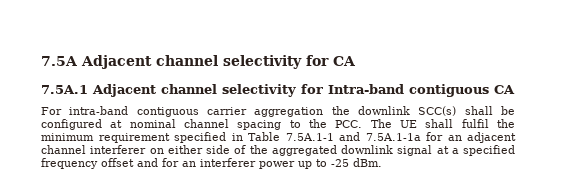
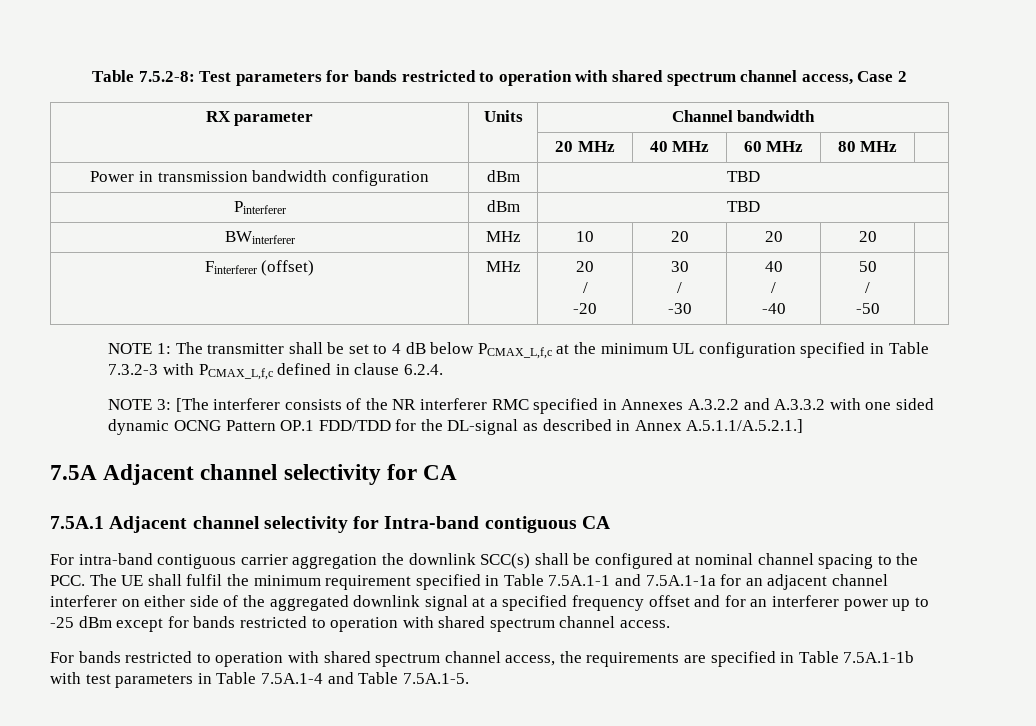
(41, 61) none -> [92,70,907,86] [205,111,314,126] [483,110,523,122] [671,110,816,122] [555,141,615,152] [649,141,710,152] [743,141,804,152] [837,141,898,152] [90,170,429,186] [486,170,520,182] [726,171,760,182] [233,201,286,214] [486,200,520,212] [726,201,760,212] [224,231,295,244] [485,231,521,242] [576,231,594,242] [670,231,689,242] [764,231,783,242] [858,231,877,242] [204,260,315,276] [485,261,521,272] [576,261,594,272] [582,282,588,293] [573,303,597,314] [670,261,689,272] [677,282,682,293] [667,303,692,314] [764,261,783,272] [771,282,776,293] [761,303,786,314] [858,261,877,272] [865,282,870,293] [855,303,880,314] [108,342,929,359] [108,363,443,380] [108,398,934,414] [108,419,804,435] Table 7.5.2-8: Test parameters for bands restricted to operation with shared spectrum channel access, Case 2 // RX parameter | Units | Channel bandwidth // | | 20 MHz | 40 MHz | 60 MHz | 80 MHz | // Power in transmission bandwidth configuration | dBm | TBD // Pinterferer | dBm | TBD // BWinterferer | MHz | 10 | 20 | 20 | 20 | // Finterferer (offset) | MHz | 20 // / // -20 | 30 // / // -30 | 40 // / // -40 | 50 // / // -50 | // NOTE 1: The transmitter shall be set to 4 dB below PCMAX_L,f,c at the minimum UL configuration specified in Table 7.3.2-3 with PCMAX_L,f,c defined in clause 6.2.4. // NOTE 3: [The interferer consists of the NR interferer RMC specified in Annexes A.3.2.2 and A.3.3.2 with one sided dynamic OCNG Pattern OP.1 FDD/TDD for the DL-signal as described in Annex A.5.1.1/A.5.2.1.] //
[353,158,382,167] dBm. -> [78,616,671,632] [50,651,915,667] [50,672,469,688] dBm except for bands restricted to operation with shared spectrum channel access. // For bands restricted to operation with shared spectrum channel access, the requirements are specified in Table 7.5A.1-1b with test parameters in Table 7.5A.1-4 and Table 7.5A.1-5.

